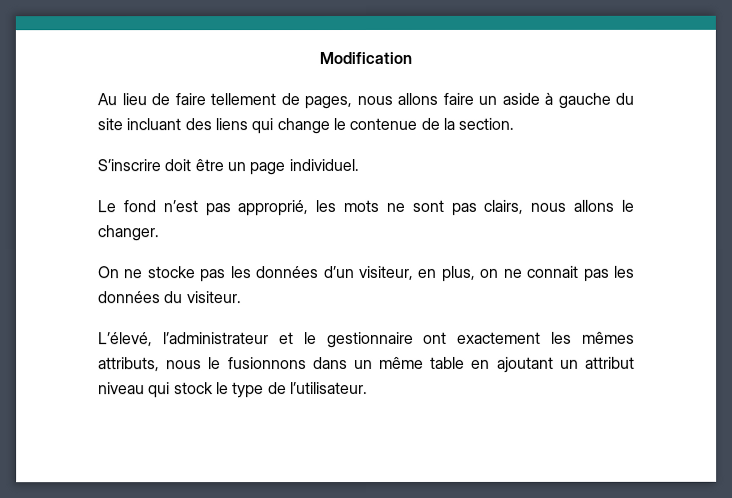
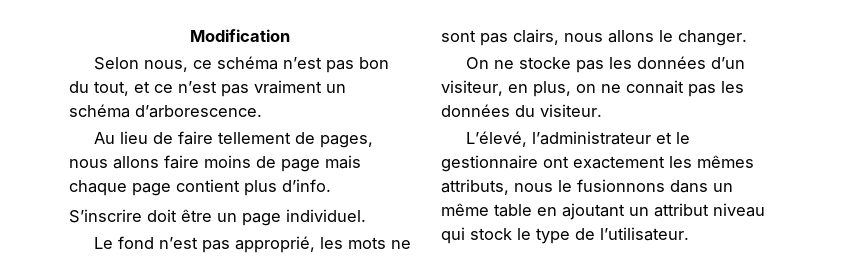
(412, 58) none -> [93,56,389,73] [69,80,346,97] [69,104,262,118] // Selon nous, ce schéma n’est pas bon du tout, et ce n’est pas vraiment un schéma d’arborescence.
[478,92,634,109] [97,117,515,135] un aside à gauche du site incluant des liens qui change le contenue de la section. -> [204,155,361,172] [69,179,331,196] moins de page mais chaque page contient plus d’info.

